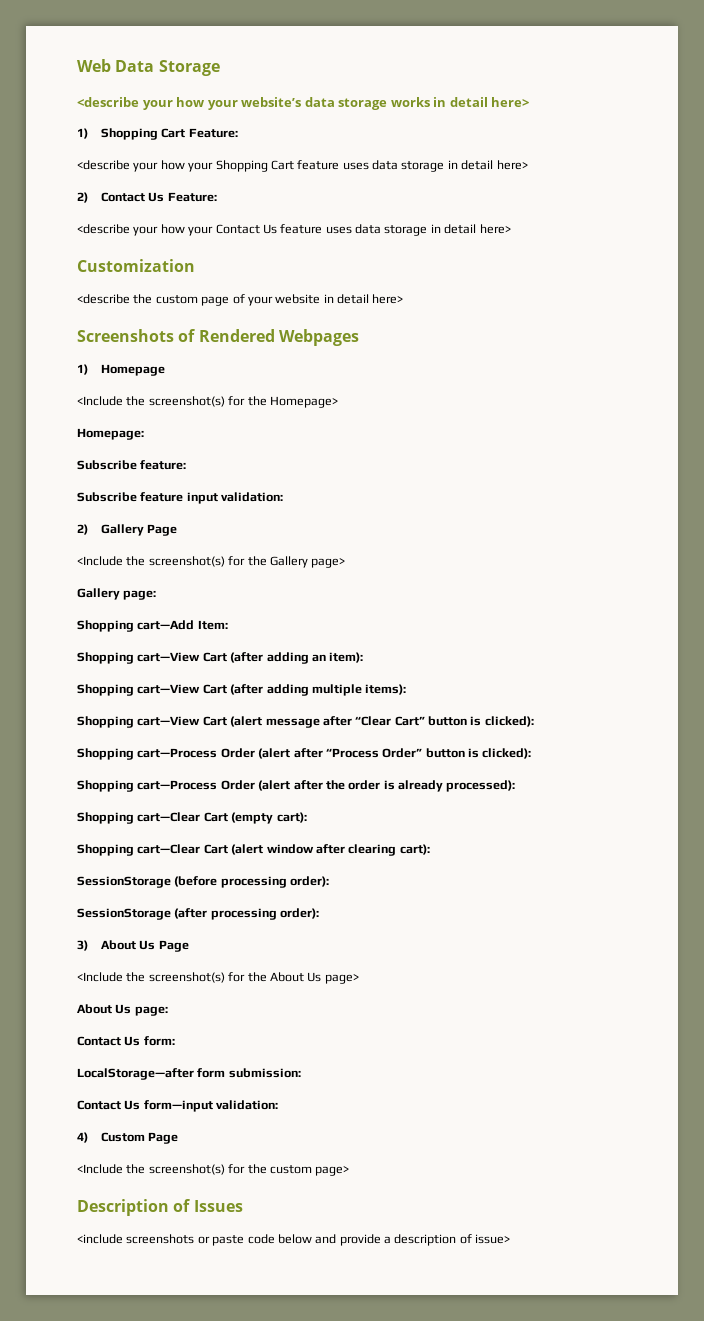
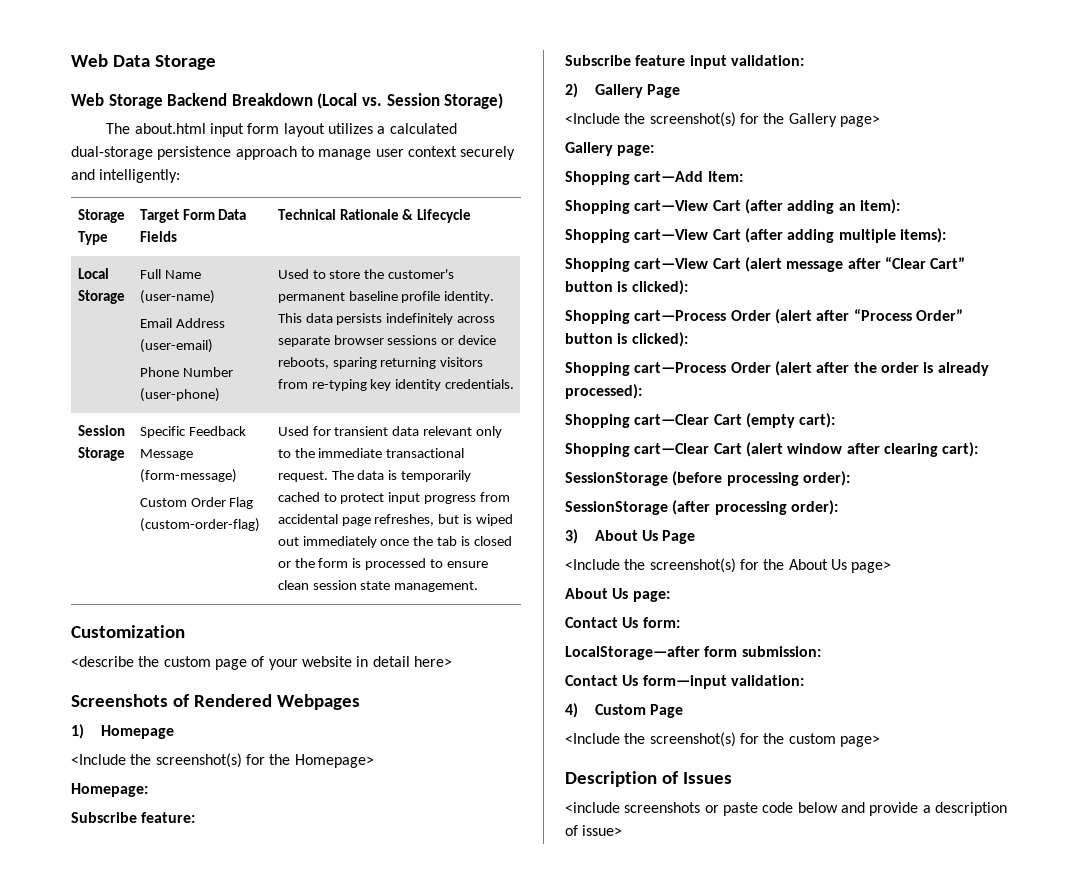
[77,97,530,110] [77,128,238,140] [77,160,528,172] [77,192,217,203] [77,224,511,236] <describe your how your website’s data storage works in detail here> // 1) Shopping Cart Feature: // <describe your how your Shopping Cart feature uses data storage in detail here> // 2) Contact Us Feature: // <describe your how your Contact Us feature uses data storage in detail here> -> [71,93,504,109] [106,123,457,137] [71,146,516,160] [71,169,181,183] [77,209,125,223] [77,231,108,245] [139,209,247,223] [139,231,177,242] [277,209,472,223] [77,268,109,279] [77,290,125,304] [139,269,201,279] [139,290,215,304] [139,318,225,328] [139,339,213,353] [139,367,233,377] [139,388,220,402] [277,269,455,279] [277,291,495,303] [277,313,496,325] [277,335,497,347] [277,357,484,369] [277,379,515,391] [77,425,125,436] [77,447,125,461] [139,426,246,438] [139,449,193,460] [139,469,237,483] [139,497,254,509] [139,518,260,532] [277,426,503,438] [277,448,465,458] [277,470,472,482] [277,492,511,504] [277,514,514,526] [277,536,513,548] [277,558,489,570] [277,580,479,592] Web Storage Backend Breakdown (Local vs. Session Storage) // The about.html input form layout utilizes a calculated dual-storage persistence approach to manage user context securely and intelligently: // Storage Type | Target Form Data Fields | Technical Rationale & Lifecycle // Local Storage | Full Name (user-name) // Email Address (user-email) // Phone Number (user-phone) | Used to store the customer's permanent baseline profile identity. This data persists indefinitely across separate browser sessions or device reboots, sparing returning visitors from re-typing key identity credentials. // Session Storage | Specific Feedback Message (form-message) // Custom Order Flag (custom-order-flag) | Used for transient data relevant only to the immediate transactional request. The data is temporarily cached to protect input progress from accidental page refreshes, but is wiped out immediately once the tab is closed or the form is processed to ensure clean session state management.

